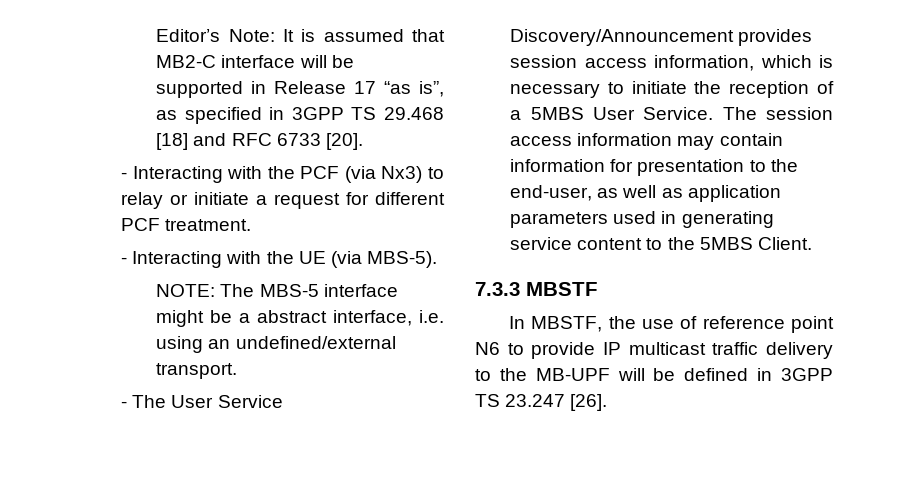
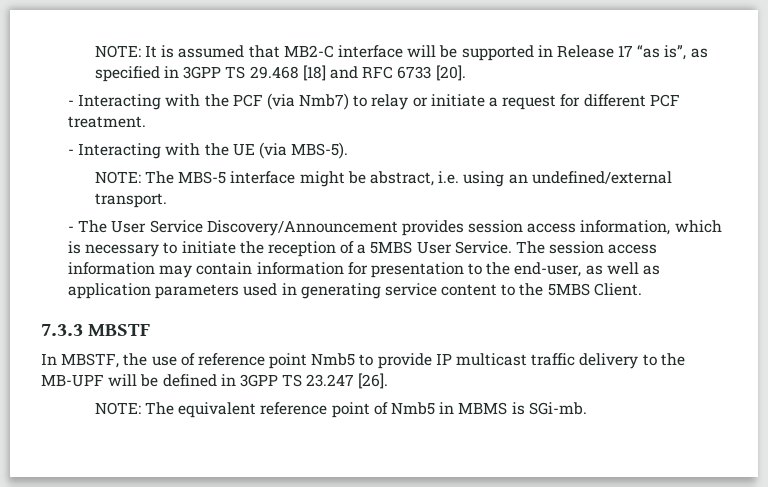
[156,29,275,42] Editor’s Note: -> [94,45,141,58] NOTE:
[381,166,423,183] Nx3) -> [299,93,350,110] Nmb7)
[239,310,413,326] a abstract interface, -> [370,171,435,186] abstract,
[475,342,500,355] N6 -> [311,353,356,366] Nmb5
(608, 402) none -> [94,402,587,418] // NOTE: The equivalent reference point of Nmb5 in MBMS is SGi-mb.

